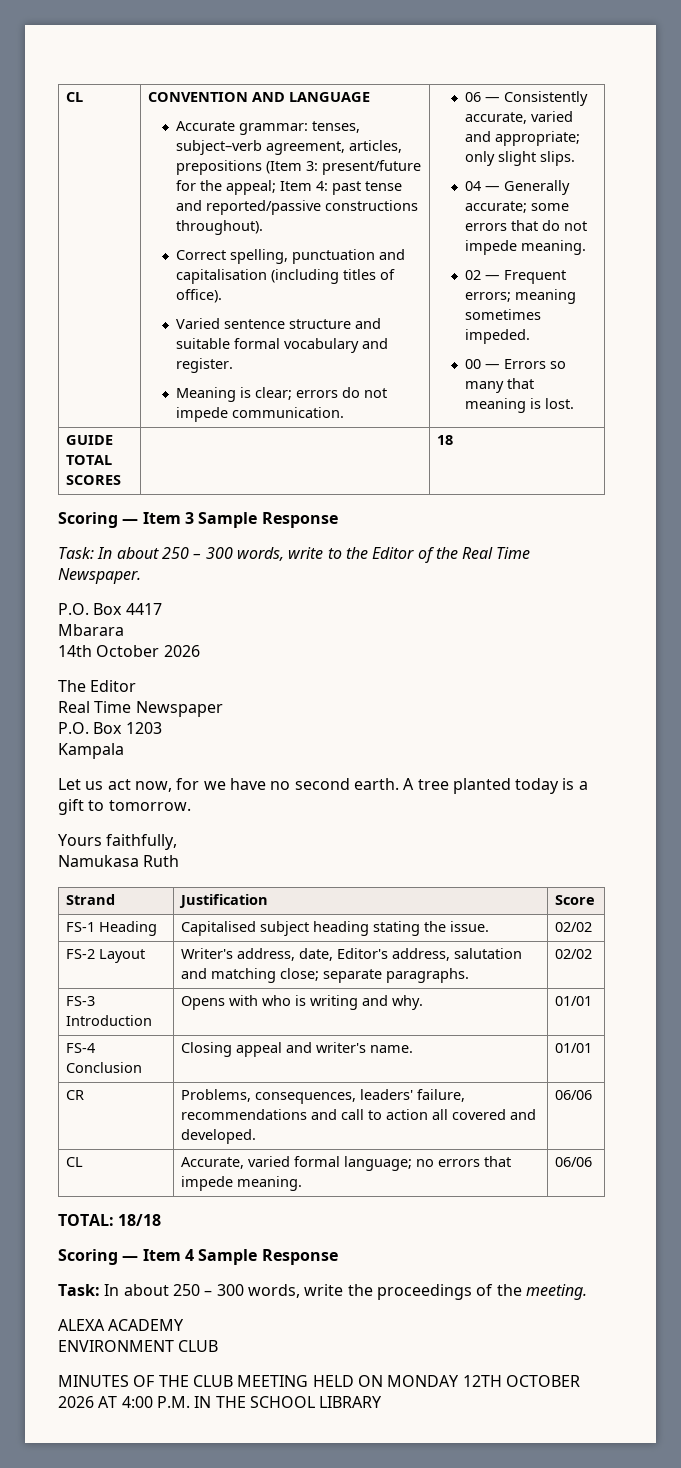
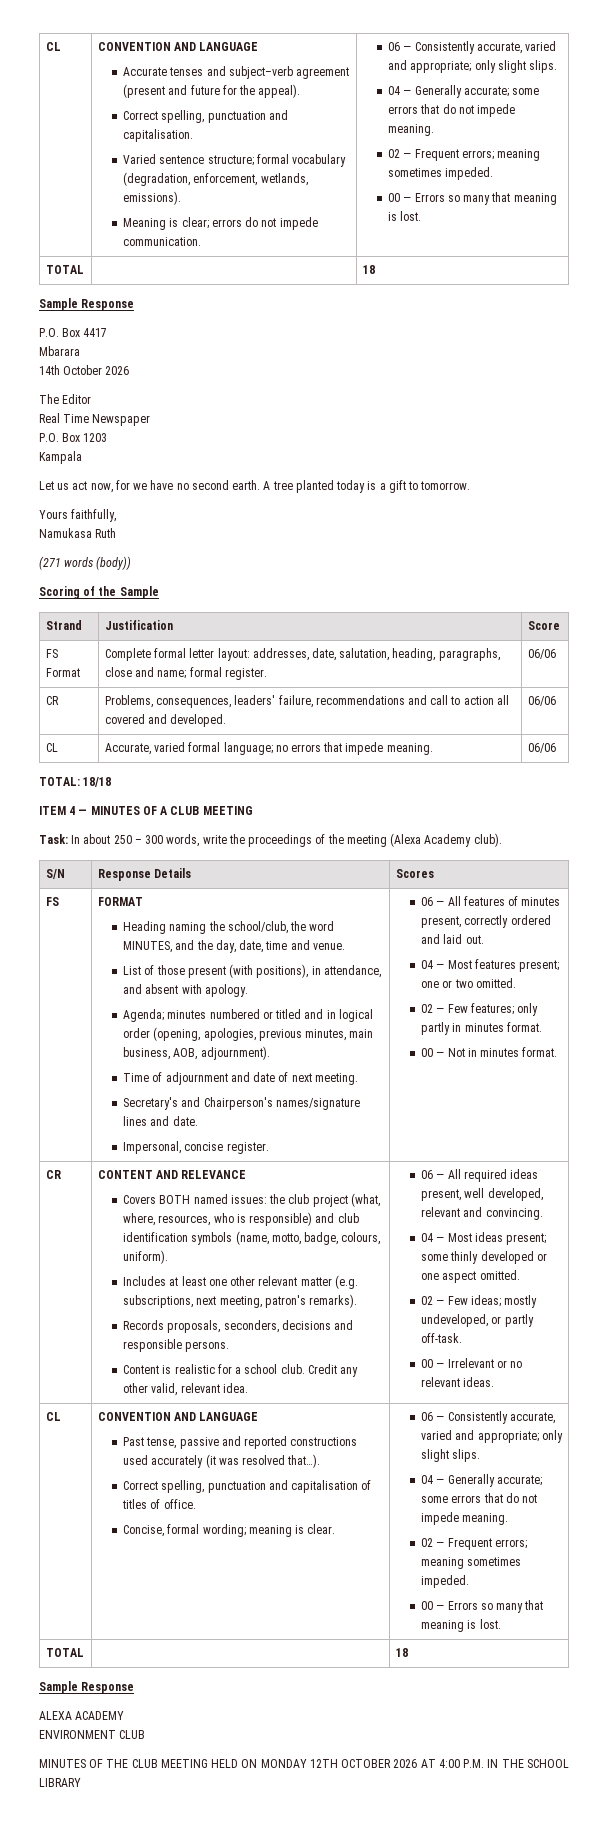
[238,121,360,135] [175,140,402,155] [175,160,421,175] [175,180,402,195] [175,200,418,215] [175,220,263,235] [175,249,405,264] [175,269,395,284] [175,289,222,303] [175,318,381,329] [175,338,388,353] [175,358,233,373] grammar: tenses, subject–verb agreement, articles, prepositions (Item 3: present/future for the appeal; Item 4: past tense and reported/passive constructions throughout). // Correct spelling, punctuation and capitalisation (including titles of office). // Varied sentence structure and suitable formal vocabulary and register. -> [169,66,350,79] [123,84,301,98] [123,110,288,123] [123,129,194,142] [123,154,347,167] [123,172,308,186] [123,191,182,205] tenses and subject–verb agreement (present and future for the appeal). // Correct spelling, punctuation and capitalisation. // Varied sentence structure; formal vocabulary (degradation, enforcement, wetlands, emissions).
[65,435,113,445] [65,455,112,465] [65,475,121,485] [436,435,453,445] [58,512,338,528] [58,547,531,563] [58,568,141,584] GUIDE TOTAL SCORES | | 18 // Scoring — Item 3 Sample Response // Task: In about 250 – 300 words, write to the Editor of the Real Time Newspaper. -> [45,265,84,274] [362,265,375,274] [39,298,135,311] TOTAL | | 18 // Sample Response
[65,894,115,905] [178,894,268,908] [554,895,595,905] [65,921,157,936] [180,921,489,936] [554,922,592,932] [65,949,145,963] [180,948,522,961] [180,968,469,983] [554,949,592,959] [65,996,95,1006] [65,1015,152,1026] [180,995,423,1010] [554,996,592,1006] [65,1043,95,1053] [65,1062,142,1073] [180,1042,413,1057] [554,1043,592,1053] // Strand | Justification | Score // FS-1 Heading | Capitalised subject heading stating the issue. | 02/02 // FS-2 Layout | Writer's address, date, Editor's address, salutation and matching close; separate paragraphs. | 02/02 // FS-3 Introduction | Opens with who is writing and why. | 01/01 // FS-4 Conclusion | Closing appeal and writer's name. | 01/01 -> [39,556,132,570] [39,586,159,599] [45,620,82,630] [104,620,173,630] [527,621,560,630] [45,649,58,658] [45,668,80,677] [104,648,500,661] [104,667,267,680] [527,649,556,659] // (271 words (body)) // Scoring of the Sample // Strand | Justification | Score // FS Format | Complete formal letter layout: addresses, date, salutation, heading, paragraphs, close and name; formal register. | 06/06
[58,1249,338,1265] Scoring — Item 4 Sample Response -> [39,806,253,815] ITEM 4 — MINUTES OF A CLUB MEETING
[525,1284,587,1300] meeting. -> [346,833,502,847] [45,869,65,879] [97,868,192,881] [395,869,434,878] [45,897,59,906] [97,897,143,906] [123,921,335,934] [123,940,345,953] [123,964,381,978] [123,984,248,997] [123,1009,373,1022] [123,1027,374,1041] [123,1046,270,1060] [123,1072,358,1085] [123,1097,360,1110] [123,1116,198,1126] [123,1141,269,1154] [421,896,561,906] [421,915,551,928] [421,934,484,944] [421,959,560,972] [421,978,516,988] [421,1003,539,1016] [421,1022,542,1035] [421,1047,558,1057] [45,1170,61,1179] [97,1170,247,1179] [123,1193,380,1207] [123,1212,359,1226] [123,1231,381,1245] [123,1250,169,1264] [123,1275,358,1289] [123,1294,358,1308] [123,1320,354,1333] [123,1339,230,1352] [123,1364,359,1377] [123,1383,248,1396] [421,1169,539,1182] [421,1188,543,1201] [421,1207,543,1220] [421,1232,547,1245] [421,1251,547,1264] [421,1270,520,1283] [421,1295,538,1308] [421,1314,534,1327] [421,1333,463,1343] [421,1358,523,1368] [421,1377,495,1387] [45,1412,61,1421] [97,1412,259,1421] [123,1436,358,1449] [123,1454,321,1468] [123,1480,372,1493] [122,1499,196,1509] [123,1524,336,1537] [421,1411,555,1424] [421,1430,563,1443] [421,1449,481,1462] [421,1474,542,1487] [421,1493,538,1503] [421,1512,509,1525] [421,1538,527,1550] [421,1557,522,1569] [421,1575,470,1588] [421,1600,544,1613] [421,1619,501,1632] [45,1648,84,1657] [395,1648,408,1657] [39,1681,135,1694] meeting (Alexa Academy club). // S/N | Response Details | Scores // FS | FORMAT // Heading naming the school/club, the word MINUTES, and the day, date, time and venue. // List of those present (with positions), in attendance, and absent with apology. // Agenda; minutes numbered or titled and in logical order (opening, apologies, previous minutes, main business, AOB, adjournment). // Time of adjournment and date of next meeting. // Secretary's and Chairperson's names/signature lines and date. // Impersonal, concise register. | 06 — All features of minutes present, correctly ordered and laid out. // 04 — Most features present; one or two omitted. // 02 — Few features; only partly in minutes format. // 00 — Not in minutes format. // CR | CONTENT AND RELEVANCE // Covers BOTH named issues: the club project (what, where, resources, who is responsible) and club identification symbols (name, motto, badge, colours, uniform). // Includes at least one other relevant matter (e.g. subscriptions, next meeting, patron's remarks). // Records proposals, seconders, decisions and responsible persons. // Content is realistic for a school club. Credit any other valid, relevant idea. | 06 — All required ideas present, well developed, relevant and convincing. // 04 — Most ideas present; some thinly developed or one aspect omitted. // 02 — Few ideas; mostly undeveloped, or partly off-task. // 00 — Irrelevant or no relevant ideas. // CL | CONVENTION AND LANGUAGE // Past tense, passive and reported constructions used accurately (it was resolved that…). // Correct spelling, punctuation and capitalisation of titles of office. // Concise, formal wording; meaning is clear. | 06 — Consistently accurate, varied and appropriate; only slight slips. // 04 — Generally accurate; some errors that do not impede meaning. // 02 — Frequent errors; meaning sometimes impeded. // 00 — Errors so many that meaning is lost. // TOTAL | | 18 // Sample Response

